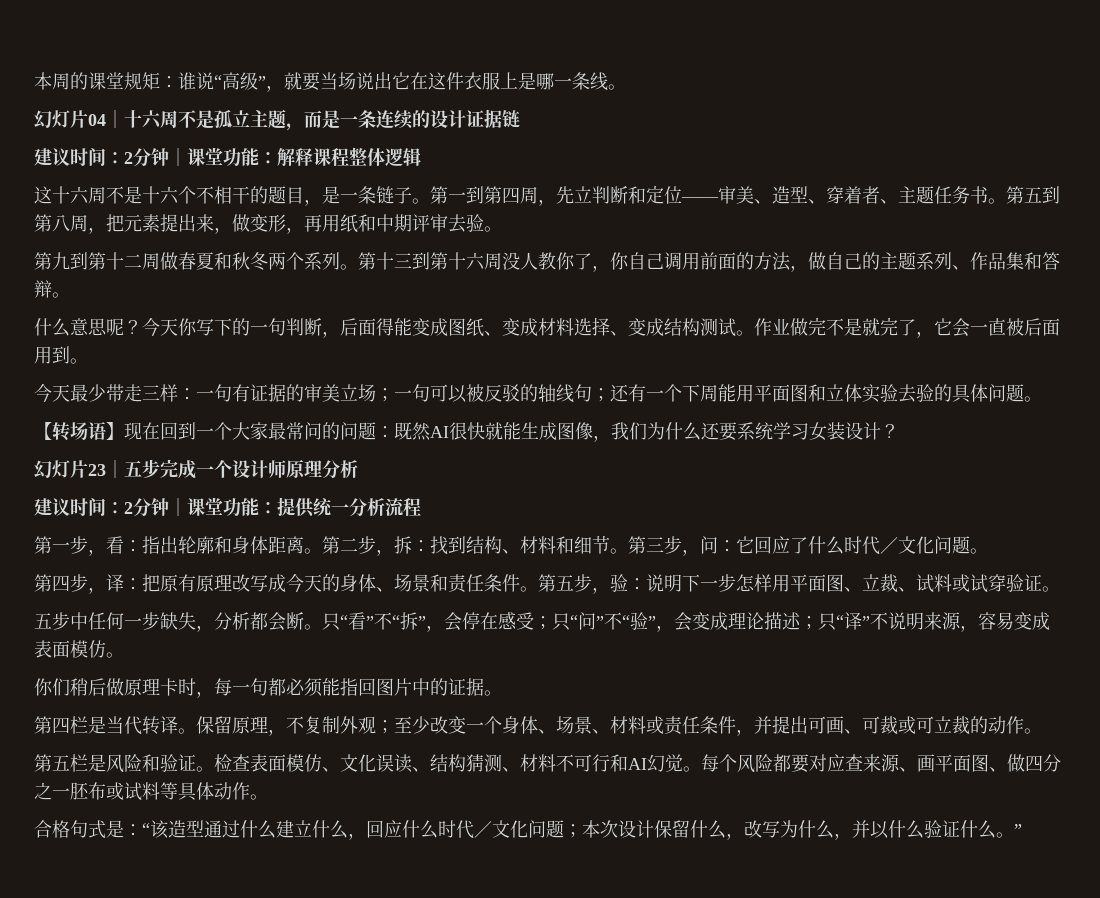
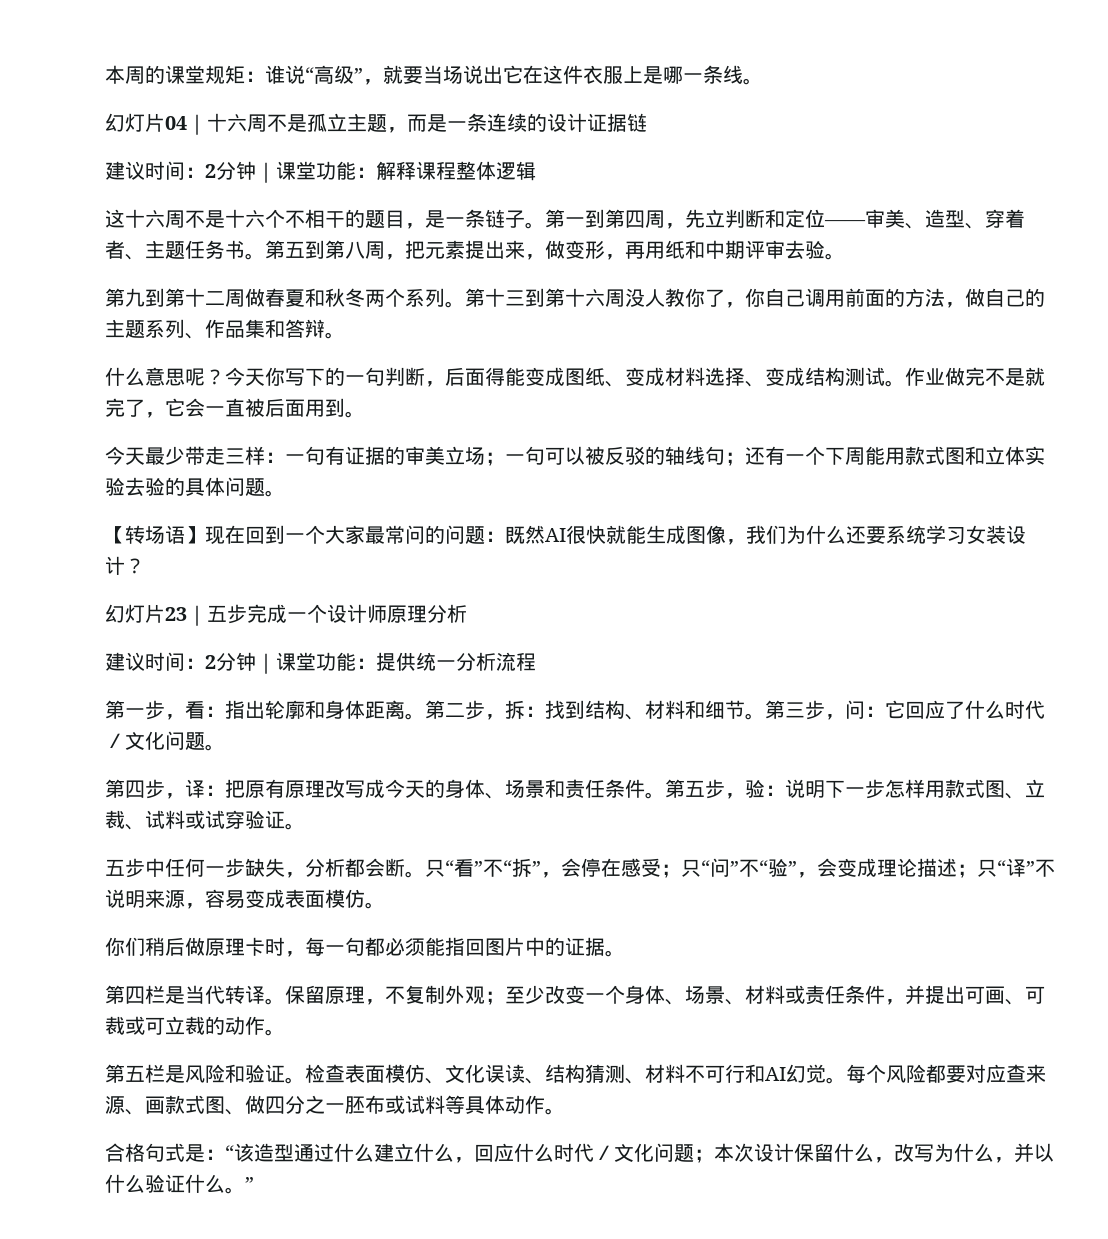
[754,384,790,402] 平面 -> [905,446,945,465] 款式
[790,574,826,592] 平面 -> [945,779,985,798] 款式
[935,754,971,772] 平面 -> [165,1095,205,1114] 款式

